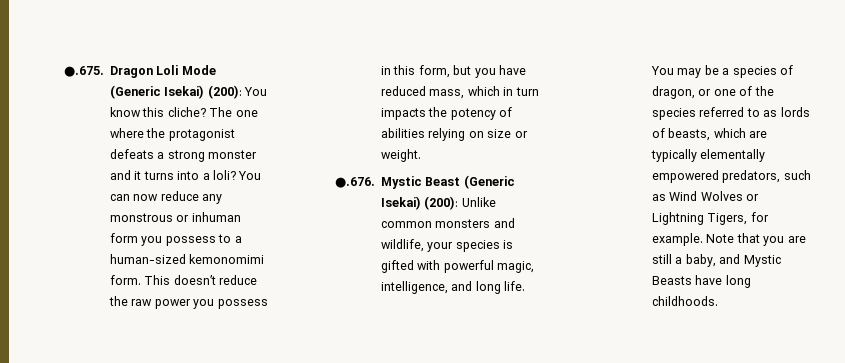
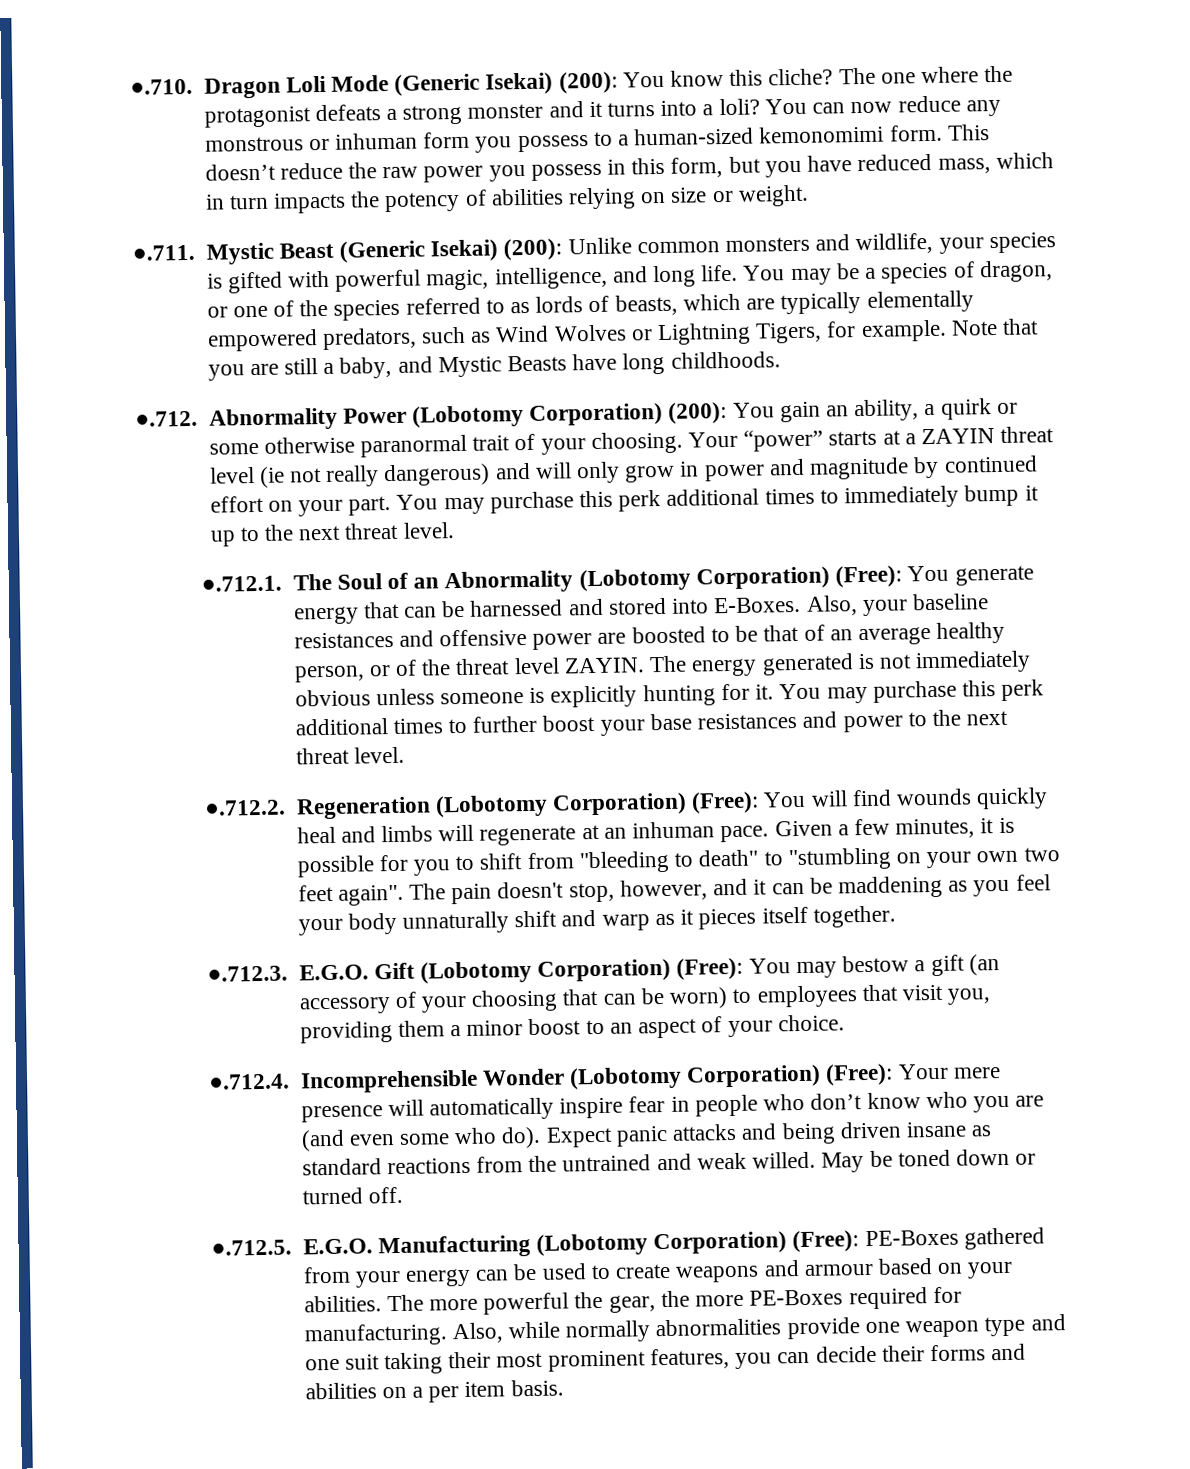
[63,66,104,77] ●.675. -> [130,78,194,95] ●.710.
[334,177,375,188] ●.676. -> [132,244,196,261] ●.711.
(719, 301) none -> [135,398,1018,431] [208,426,1055,458] [208,455,1038,488] [209,484,1039,517] [209,522,455,547] [201,565,1034,594] [293,593,989,625] [293,621,1006,650] [293,650,1032,683] [294,679,1045,708] [294,709,1009,736] [295,746,405,765] [204,787,1049,820] [296,817,1015,846] [296,847,1060,878] [297,874,1051,906] [297,905,896,936] [207,954,1000,984] [298,984,992,1015] [299,1014,845,1044] [209,1063,1001,1094] [300,1091,1045,1123] [300,1121,993,1152] [301,1148,1037,1176] [301,1186,403,1205] [211,1227,1045,1259] [302,1258,1014,1288] [303,1286,962,1315] [303,1314,1066,1347] [304,1343,1027,1375] [304,1379,564,1403] // ●.712. Abnormality Power (Lobotomy Corporation) (200): You gain an ability, a quirk or some otherwise paranormal trait of your choosing. Your “power” starts at a ZAYIN threat level (ie not really dangerous) and will only grow in power and magnitude by continued effort on your part. You may purchase this perk additional times to immediately bump it up to the next threat level. // ●.712.1. The Soul of an Abnormality (Lobotomy Corporation) (Free): You generate energy that can be harnessed and stored into E-Boxes. Also, your baseline resistances and offensive power are boosted to be that of an average healthy person, or of the threat level ZAYIN. The energy generated is not immediately obvious unless someone is explicitly hunting for it. You may purchase this perk additional times to further boost your base resistances and power to the next threat level. // ●.712.2. Regeneration (Lobotomy Corporation) (Free): You will find wounds quickly heal and limbs will regenerate at an inhuman pace. Given a few minutes, it is possible for you to shift from "bleeding to death" to "stumbling on your own two feet again". The pain doesn't stop, however, and it can be maddening as you feel your body unnaturally shift and warp as it pieces itself together. // ●.712.3. E.G.O. Gift (Lobotomy Corporation) (Free): You may bestow a gift (an accessory of your choosing that can be worn) to employees that visit you, providing them a minor boost to an aspect of your choice. // ●.712.4. Incomprehensible Wonder (Lobotomy Corporation) (Free): Your mere presence will automatically inspire fear in people who don’t know who you are (and even some who do). Expect panic attacks and being driven insane as standard reactions from the untrained and weak willed. May be toned down or turned off. // ●.712.5. E.G.O. Manufacturing (Lobotomy Corporation) (Free): PE-Boxes gathered from your energy can be used to create weapons and armour based on your abilities. The more powerful the gear, the more PE-Boxes required for manufacturing. Also, while normally abnormalities provide one weapon type and one suit taking their most prominent features, you can decide their forms and abilities on a per item basis.

